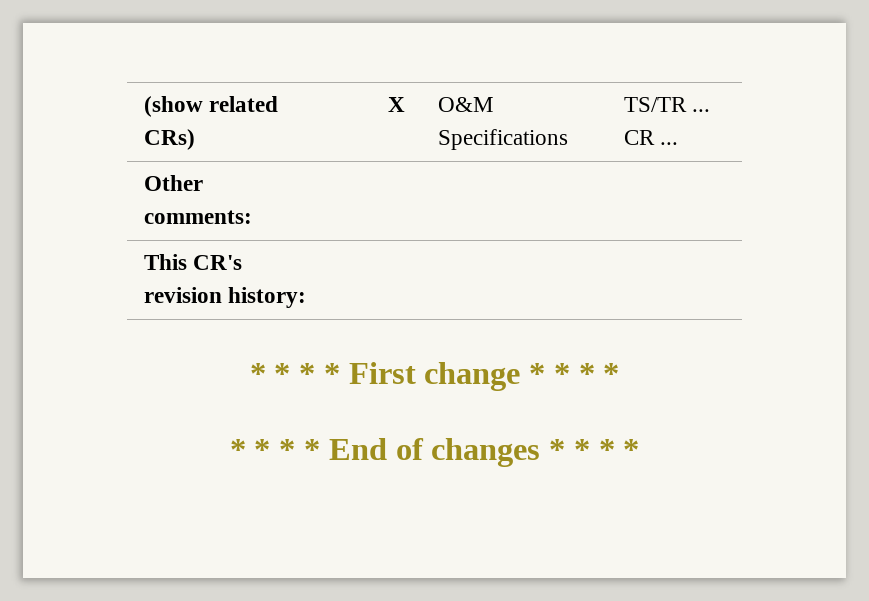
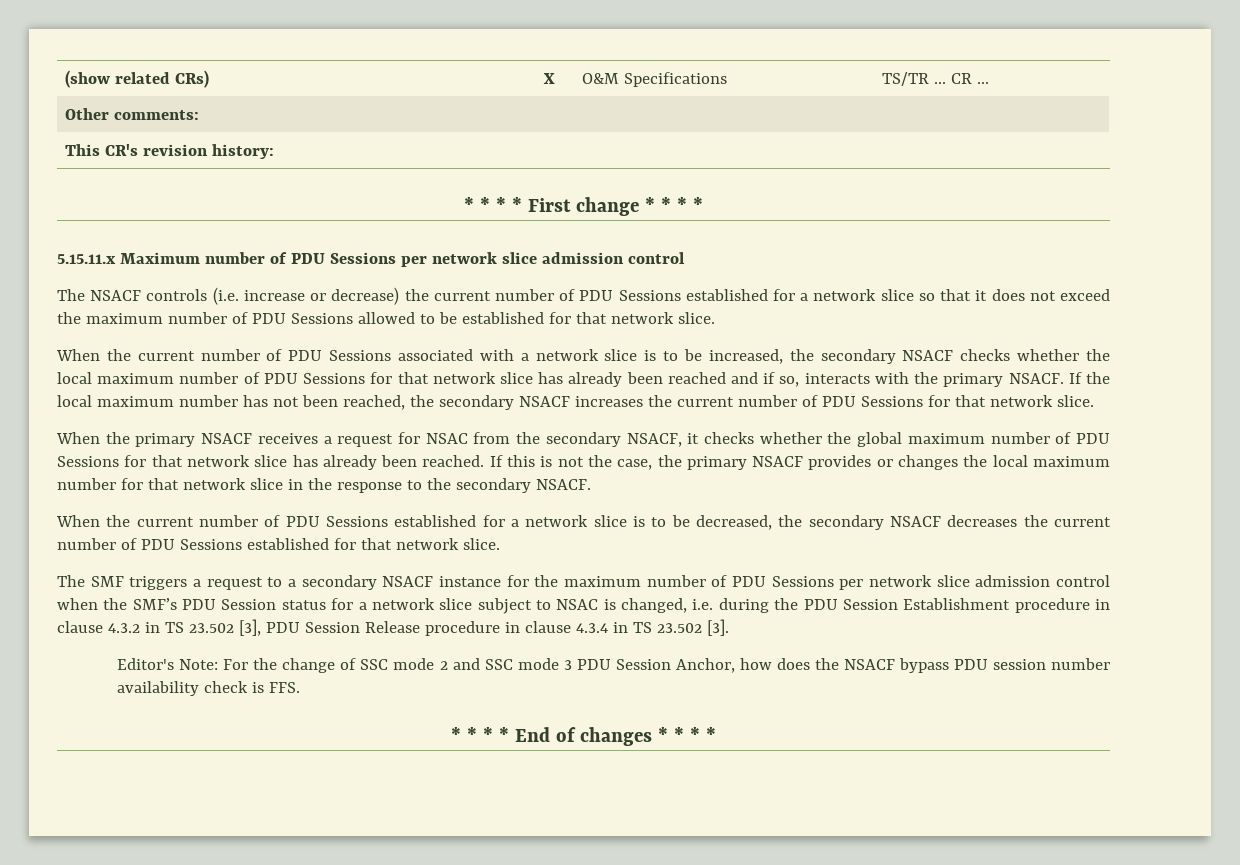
(620, 373) none -> [57,252,685,267] [57,287,1111,305] [57,312,715,324] [56,349,1111,364] [57,372,1111,387] [57,395,1094,410] [56,432,1110,447] [57,455,1111,470] [57,478,591,493] [56,515,1112,530] [57,538,500,550] [57,575,1110,590] [57,598,1110,614] [57,619,729,636] [117,658,1111,673] [117,681,301,696] // 5.15.11.x Maximum number of PDU Sessions per network slice admission control // The NSACF controls (i.e. increase or decrease) the current number of PDU Sessions established for a network slice so that it does not exceed the maximum number of PDU Sessions allowed to be established for that network slice. // When the current number of PDU Sessions associated with a network slice is to be increased, the secondary NSACF checks whether the local maximum number of PDU Sessions for that network slice has already been reached and if so, interacts with the primary NSACF. If the local maximum number has not been reached, the secondary NSACF increases the current number of PDU Sessions for that network slice. // When the primary NSACF receives a request for NSAC from the secondary NSACF, it checks whether the global maximum number of PDU Sessions for that network slice has already been reached. If this is not the case, the primary NSACF provides or changes the local maximum number for that network slice in the response to the secondary NSACF. // When the current number of PDU Sessions established for a network slice is to be decreased, the secondary NSACF decreases the current number of PDU Sessions established for that network slice. // The SMF triggers a request to a secondary NSACF instance for the maximum number of PDU Sessions per network slice admission control when the SMF’s PDU Session status for a network slice subject to NSAC is changed, i.e. during the PDU Session Establishment procedure in clause 4.3.2 in TS 23.502 [3], PDU Session Release procedure in clause 4.3.4 in TS 23.502 [3]. // Editor's Note: For the change of SSC mode 2 and SSC mode 3 PDU Session Anchor, how does the NSACF bypass PDU session number availability check is FFS.

